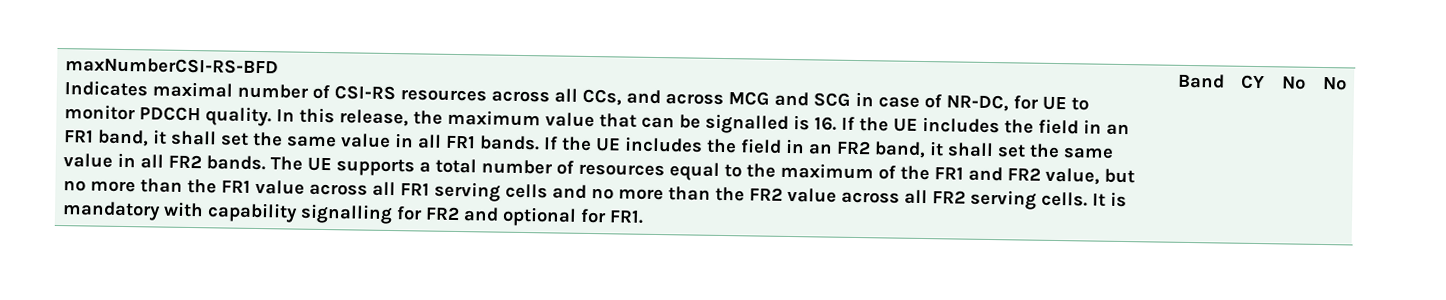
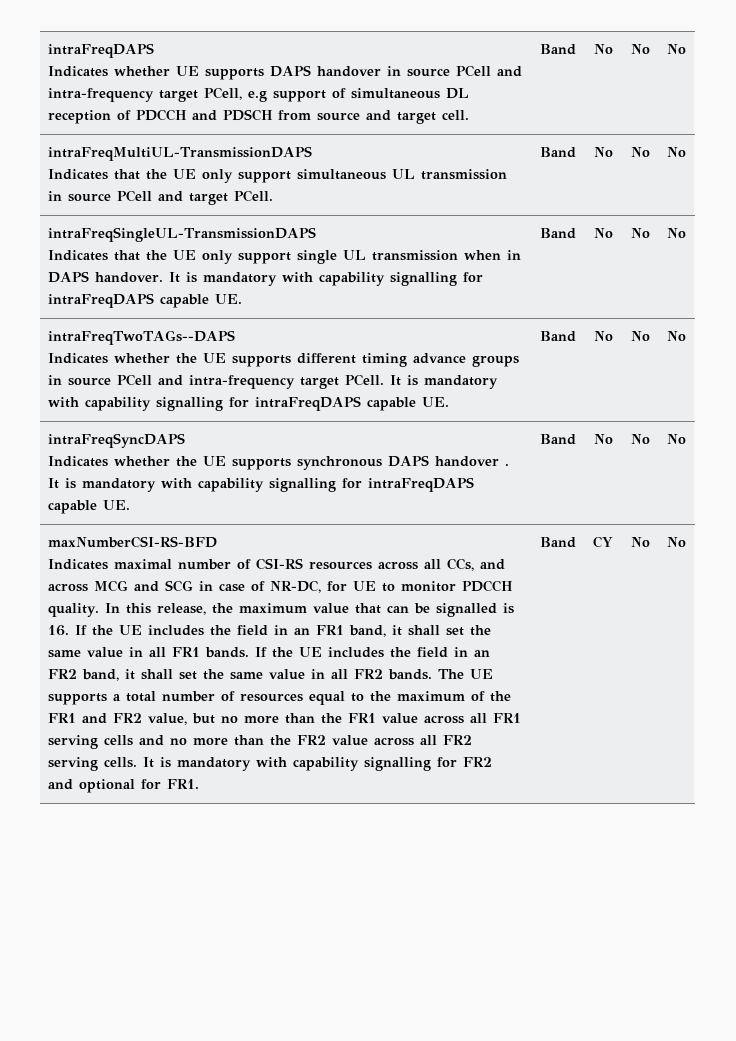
(65, 66) none -> [48,43,155,58] [48,65,523,80] [48,87,470,102] [48,109,470,124] [539,44,576,55] [593,44,613,54] [630,44,650,54] [667,44,686,54] [48,146,313,161] [48,169,508,183] [48,190,274,205] [539,147,576,158] [593,147,613,157] [630,147,650,157] [667,147,686,157] [48,227,317,242] [48,250,522,264] [48,271,484,286] [48,293,243,308] [539,228,576,239] [593,228,613,238] [630,228,650,238] [667,228,686,238] [48,330,236,345] [48,353,520,367] [48,374,499,389] [48,396,450,411] [539,331,576,342] [593,331,613,341] [630,331,650,341] [667,331,686,341] [48,433,186,448] [48,455,510,470] [48,477,475,492] [48,500,131,514] [539,434,576,445] [593,434,613,444] [630,434,650,444] [667,434,686,444] intraFreqDAPS // Indicates whether UE supports DAPS handover in source PCell and intra-frequency target PCell, e.g support of simultaneous DL reception of PDCCH and PDSCH from source and target cell. | Band | No | No | No // intraFreqMultiUL-TransmissionDAPS // Indicates that the UE only support simultaneous UL transmission in source PCell and target PCell. | Band | No | No | No // intraFreqSingleUL-TransmissionDAPS // Indicates that the UE only support single UL transmission when in DAPS handover. It is mandatory with capability signalling for intraFreqDAPS capable UE. | Band | No | No | No // intraFreqTwoTAGs--DAPS // Indicates whether the UE supports different timing advance groups in source PCell and intra-frequency target PCell. It is mandatory with capability signalling for intraFreqDAPS capable UE. | Band | No | No | No // intraFreqSyncDAPS // Indicates whether the UE supports synchronous DAPS handover . It is mandatory with capability signalling for intraFreqDAPS capable UE. | Band | No | No | No //

